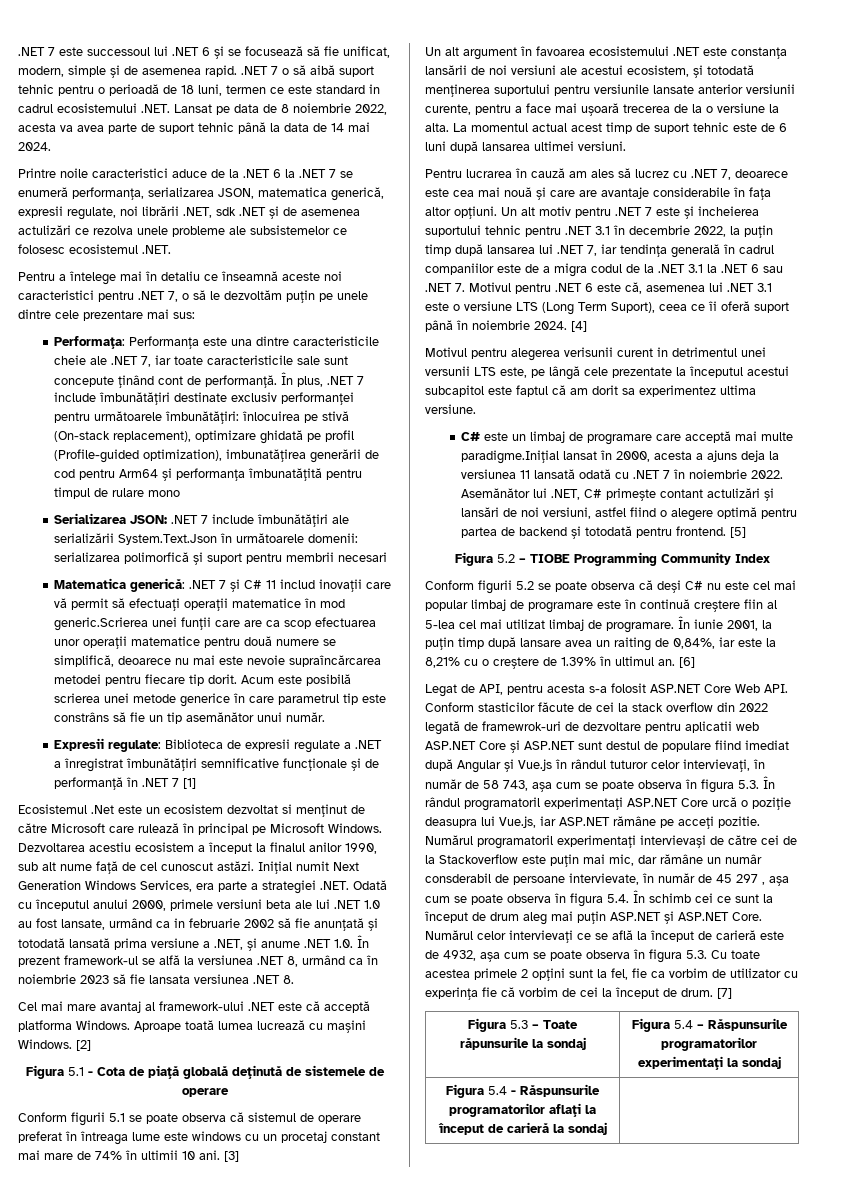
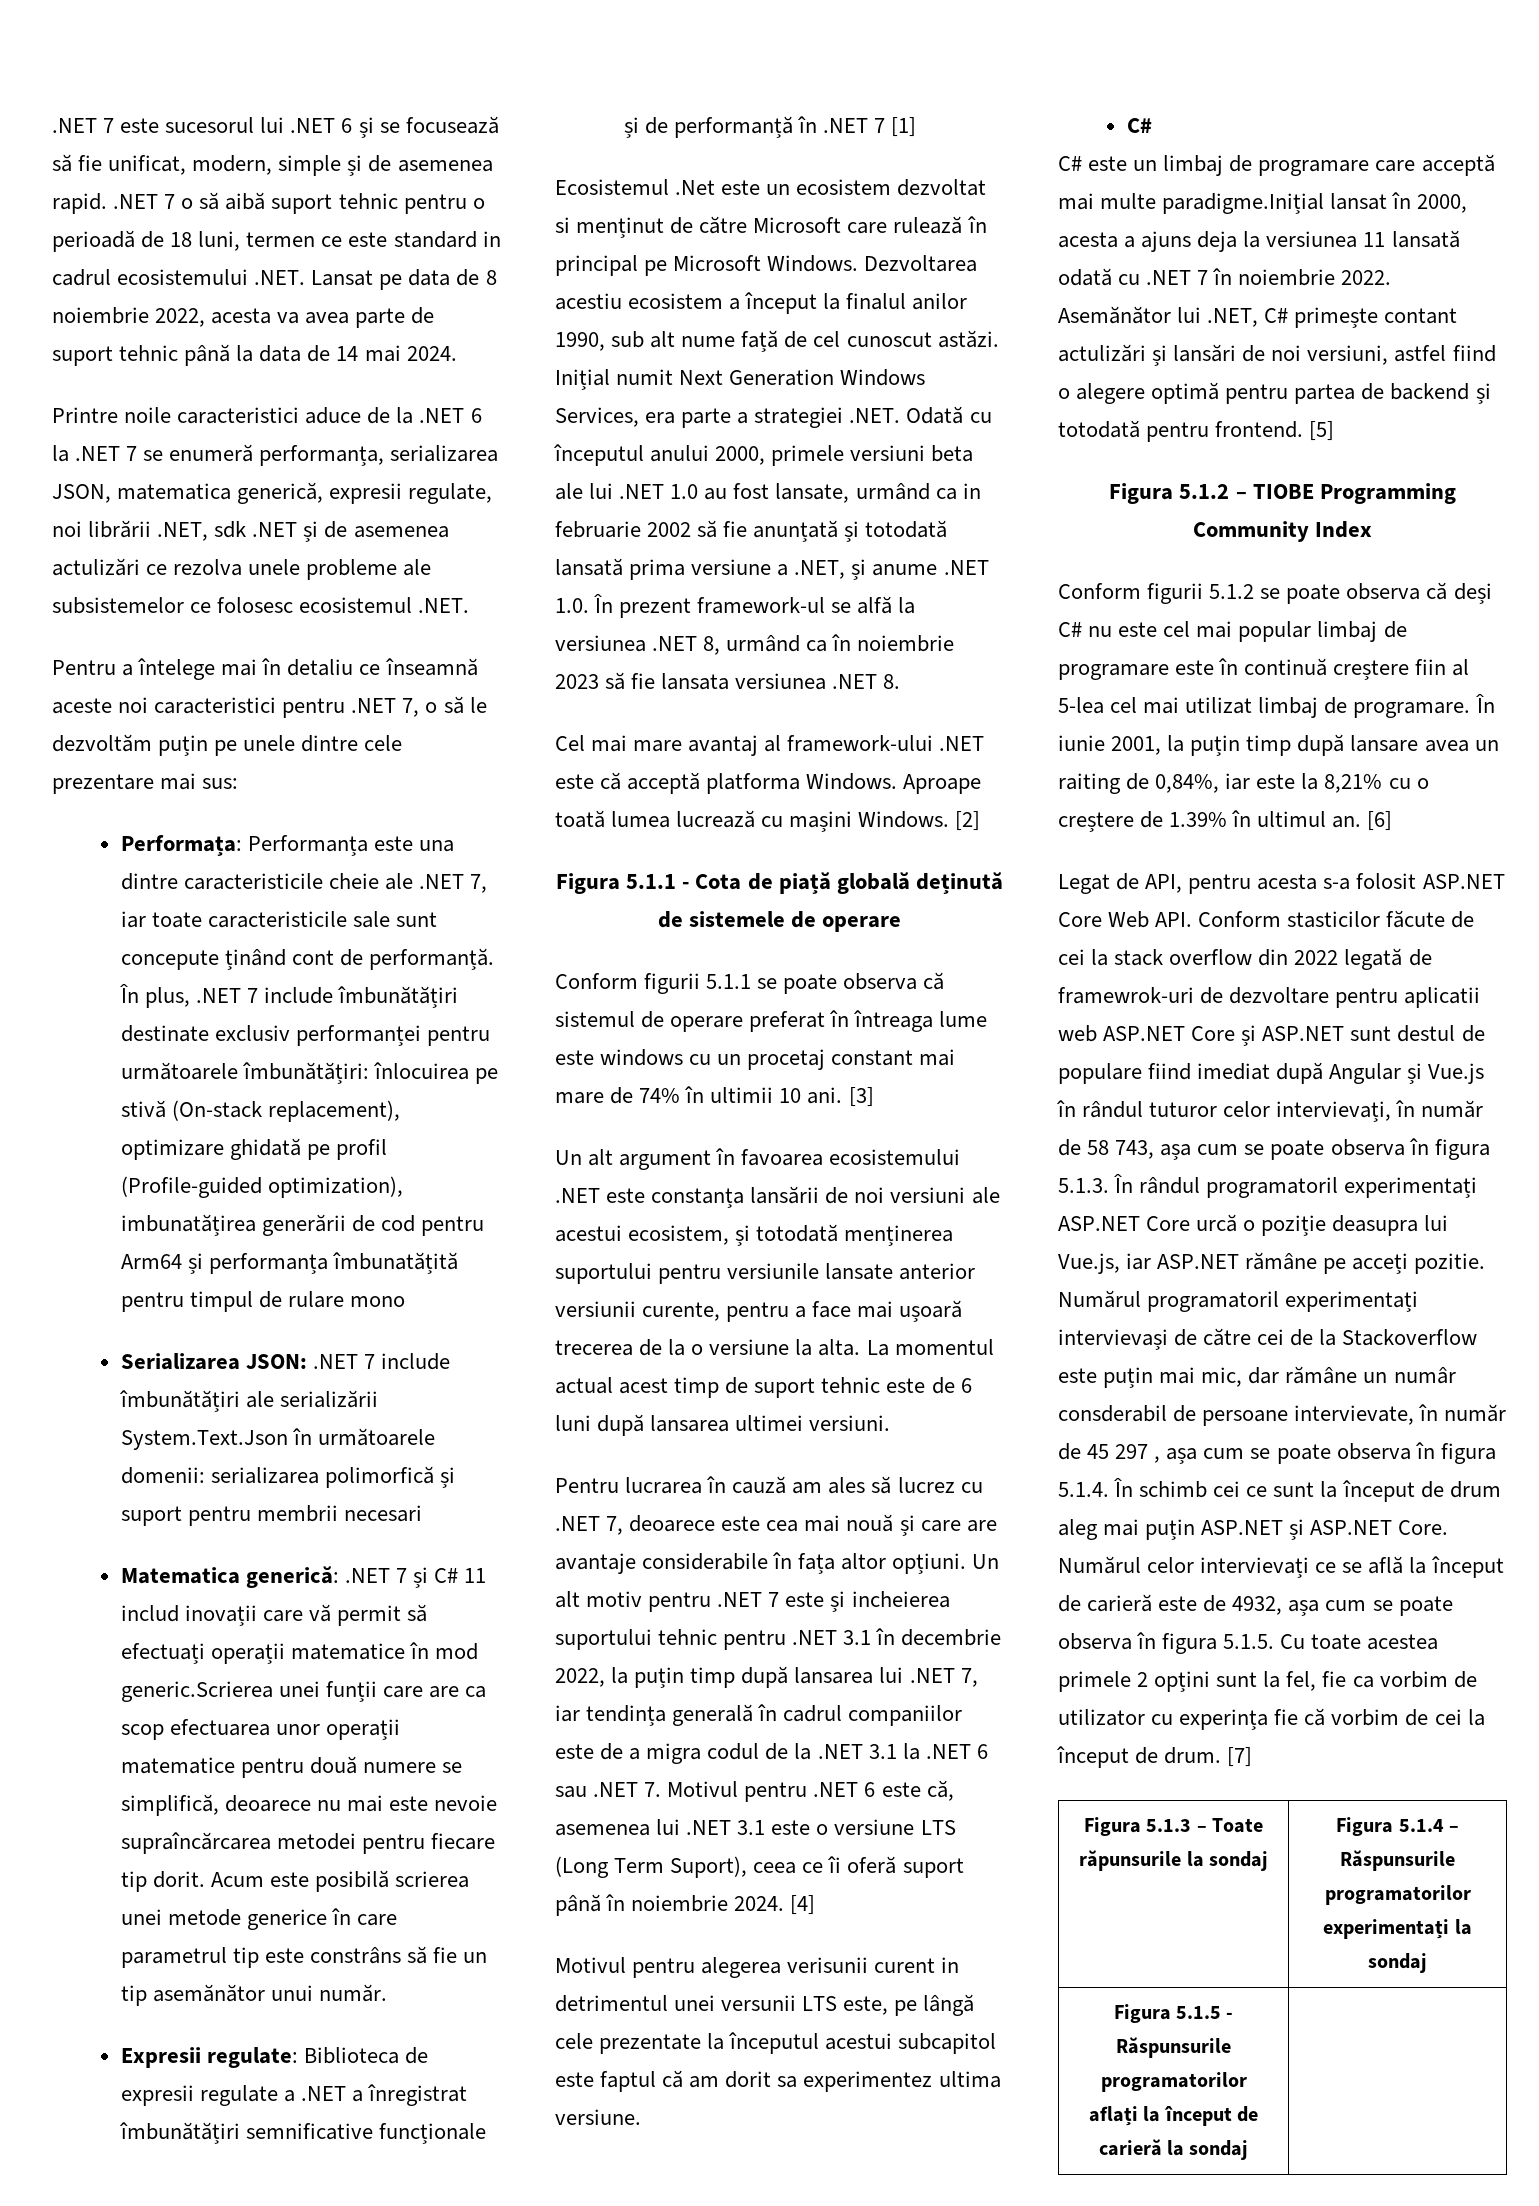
[18,47,150,56] .NET 7 este successoul -> [52,117,255,133] .NET 7 este sucesorul
[68,1067,84,1076] 5.1 -> [626,874,677,889] 5.1.1
[109,1113,125,1122] 5.1 -> [706,974,752,989] 5.1.1
(481, 436) none -> [1058,156,1082,171] // C#
[496,554,515,563] 5.2 -> [1179,484,1230,499] 5.1.2
[516,581,534,590] 5.2 -> [1209,584,1255,599] 5.1.2
[738,780,759,789] 5.3. -> [1058,1178,1109,1193] 5.1.3.
[607,894,629,903] 5.4. -> [1058,1482,1109,1497] 5.1.4.
[686,950,707,959] 5.3. -> [1223,1634,1275,1649] 5.1.5.
[510,1020,528,1029] 5.3 -> [1146,1819,1192,1832] 5.1.3
[673,1020,693,1029] 5.4 -> [1398,1819,1444,1832] 5.1.4
[488,1086,507,1095] 5.4 -> [1176,2006,1221,2019] 5.1.5

